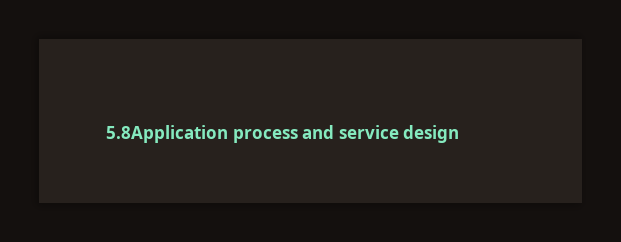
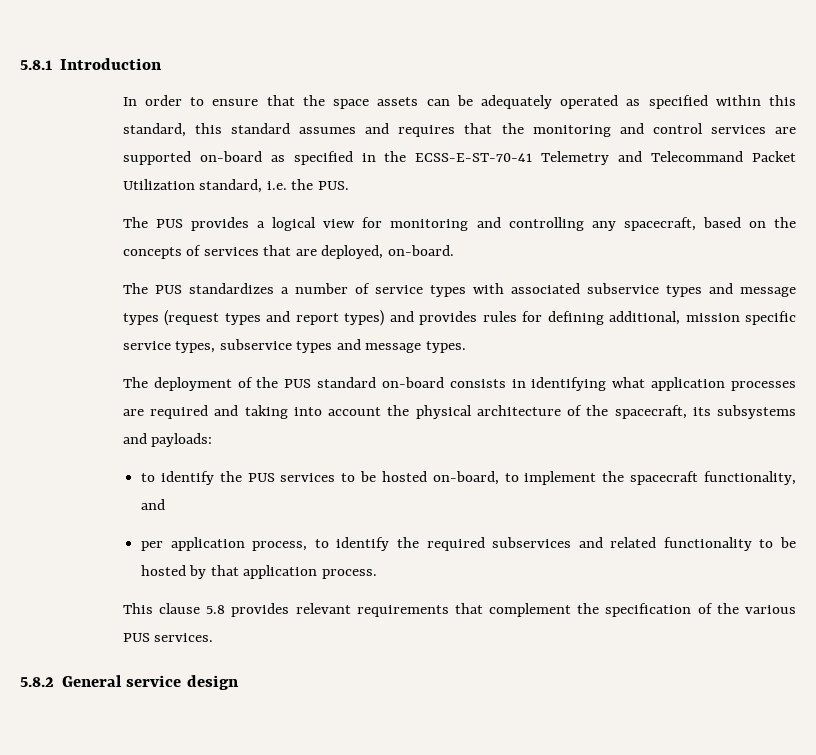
[106,125,335,143] 5.8Application process and -> [20,58,163,70] [122,95,797,109] [122,123,797,137] [122,151,796,165] [122,179,349,193] [122,217,797,231] [122,245,454,259] [122,283,796,297] [122,310,797,326] [122,339,466,353] [122,377,797,391] [122,405,796,419] [122,433,213,447] [141,471,797,485] [141,499,166,510] [141,537,796,551] [141,565,377,579] [122,603,796,617] [122,633,214,642] [20,675,123,687] 5.8.1 Introduction // In order to ensure that the space assets can be adequately operated as specified within this standard, this standard assumes and requires that the monitoring and control services are supported on-board as specified in the ECSS-E-ST-70-41 Telemetry and Telecommand Packet Utilization standard, i.e. the PUS. // The PUS provides a logical view for monitoring and controlling any spacecraft, based on the concepts of services that are deployed, on-board. // The PUS standardizes a number of service types with associated subservice types and message types (request types and report types) and provides rules for defining additional, mission specific service types, subservice types and message types. // The deployment of the PUS standard on-board consists in identifying what application processes are required and taking into account the physical architecture of the spacecraft, its subsystems and payloads: // to identify the PUS services to be hosted on-board, to implement the spacecraft functionality, and // per application process, to identify the required subservices and related functionality to be hosted by that application process. // This clause 5.8 provides relevant requirements that complement the specification of the various PUS services. // 5.8.2 General

